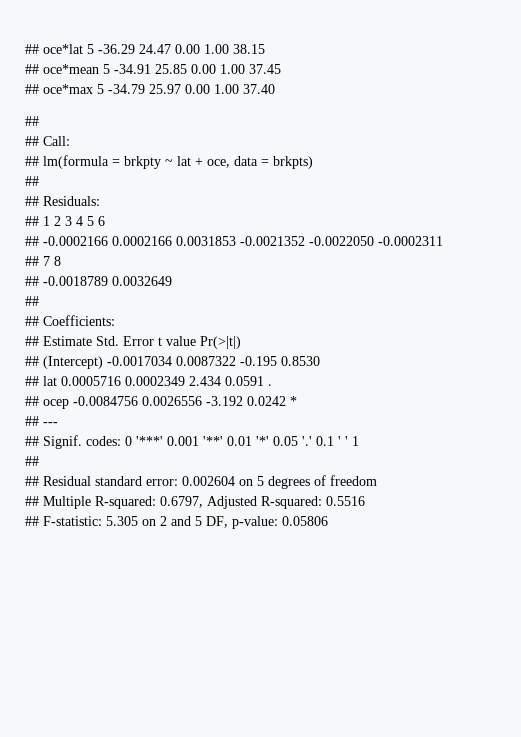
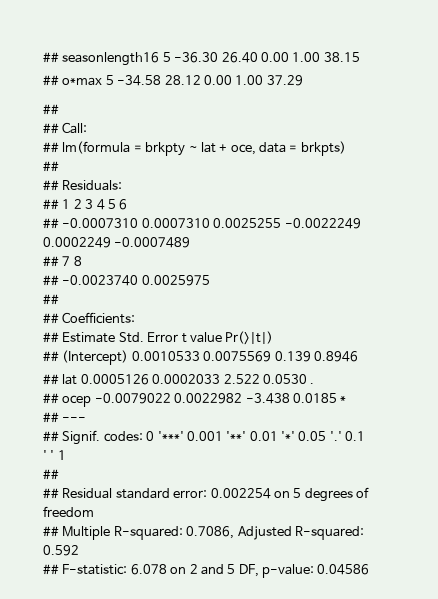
[25,44,171,54] ## oce*lat 5 -36.29 24.47 -> [43,52,258,66] ## seasonlength16 5 -36.30 26.40
[43,64,281,74] [25,84,275,94] oce*mean 5 -34.91 25.85 0.00 1.00 37.45 // ## oce*max 5 -34.79 25.97 0.00 1.00 37.40 -> [62,75,303,86] o*max 5 -34.58 28.12 0.00 1.00 37.29
[43,236,443,246] -0.0002166 0.0002166 0.0031853 -0.0021352 -0.0022050 -0.0002311 -> [62,218,361,229] [43,237,191,248] -0.0007310 0.0007310 0.0025255 -0.0022249 0.0002249 -0.0007489
[43,276,172,286] -0.0018789 0.0032649 -> [62,275,210,286] -0.0023740 0.0025975
[107,356,320,366] [25,376,264,386] -0.0017034 0.0087322 -0.195 0.8530 // ## lat 0.0005716 0.0002349 2.434 0.0591 -> [131,351,358,362] [43,374,307,385] 0.0010533 0.0075569 0.139 0.8946 // ## lat 0.0005126 0.0002033 2.522 0.0530
[73,396,286,406] -0.0084756 0.0026556 -3.192 0.0242 -> [94,393,337,404] -0.0079022 0.0022982 -3.438 0.0185
[182,476,235,486] 0.002604 -> [210,488,271,499] 0.002254
[160,496,203,508] 0.6797, -> [186,526,235,539] 0.7086,
[326,496,365,506] 0.5516 -> [43,545,79,556] 0.592
[106,516,138,526] 5.305 -> [130,564,167,575] 6.078
[282,516,328,526] 0.05806 -> [317,564,370,575] 0.04586

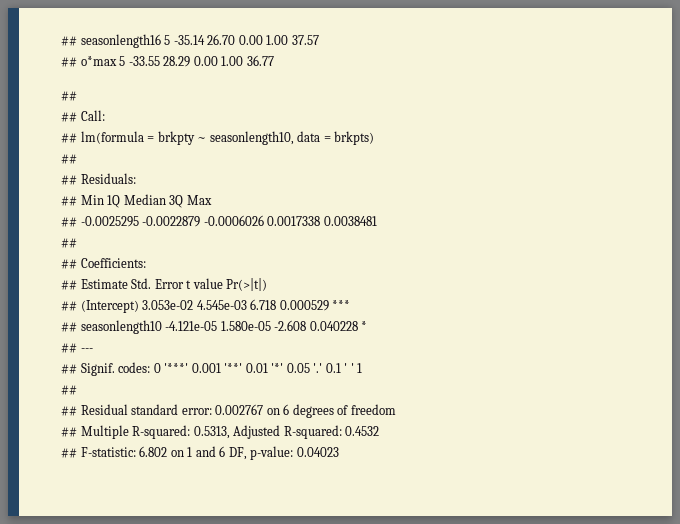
[174,52,360,63] -36.30 26.40 0.00 1.00 38.15 -> [173,34,319,45] -35.14 26.70 0.00 1.00 37.57
[117,75,303,86] -34.58 28.12 0.00 1.00 37.29 -> [128,55,274,67] -33.55 28.29 0.00 1.00 36.77
[200,142,256,155] lat + oce, -> [209,131,294,145] seasonlength10,
[62,199,128,210] [43,218,361,229] [43,237,191,248] [43,256,82,267] [43,275,210,286] 1 2 3 4 5 6 // ## -0.0007310 0.0007310 0.0025255 -0.0022249 0.0002249 -0.0007489 // ## 7 8 // ## -0.0023740 0.0025975 -> [80,194,212,208] [61,215,377,227] Min 1Q Median 3Q Max // ## -0.0025295 -0.0022879 -0.0006026 0.0017338 0.0038481
[131,351,358,362] [43,374,315,385] [43,393,337,407] 0.0010533 0.0075569 0.139 0.8946 // ## lat 0.0005126 0.0002033 2.522 0.0530 . // ## ocep -0.0079022 0.0022982 -3.438 0.0185 -> [142,299,351,311] [61,320,358,334] 3.053e-02 4.545e-03 6.718 0.000529 *** // ## seasonlength10 -4.121e-05 1.580e-05 -2.608 0.040228
[210,488,302,499] 0.002254 on 5 -> [215,404,290,415] 0.002767 on 6
[186,526,235,539] 0.7086, -> [193,426,230,439] 0.5313,
[43,545,79,556] 0.592 -> [345,426,380,436] 0.4532
[130,564,236,575] 6.078 on 2 and 5 -> [139,446,226,457] 6.802 on 1 and 6
[317,564,370,575] 0.04586 -> [296,447,339,457] 0.04023

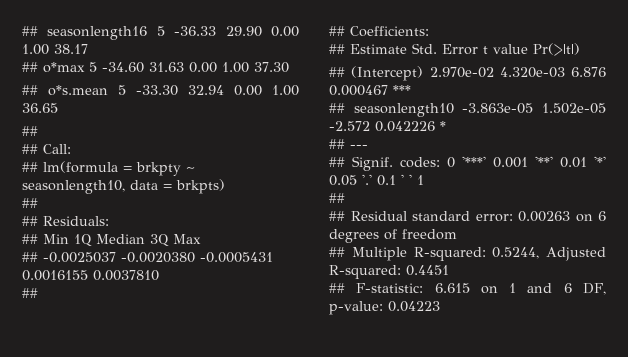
[173,34,319,45] -35.14 26.70 0.00 1.00 37.57 -> [174,26,299,37] [22,44,88,55] -36.33 29.90 0.00 1.00 38.17
[128,55,274,67] -33.55 28.29 0.00 1.00 36.77 -> [102,62,289,73] [22,85,299,96] [22,103,58,113] -34.60 31.63 0.00 1.00 37.30 // ## o*s.mean 5 -33.30 32.94 0.00 1.00 36.65
[80,215,377,227] -0.0025295 -0.0022879 -0.0006026 0.0017338 0.0038481 -> [43,252,273,263] [22,270,159,281] -0.0025037 -0.0020380 -0.0005431 0.0016155 0.0037810
[142,299,329,311] 3.053e-02 4.545e-03 6.718 0.000529 -> [429,67,606,78] [329,85,388,96] 2.970e-02 4.320e-03 6.876 0.000467
[165,320,358,331] -4.121e-05 1.580e-05 -2.608 0.040228 -> [462,103,606,114] [329,121,435,132] -3.863e-05 1.502e-05 -2.572 0.042226
[215,404,264,415] 0.002767 -> [518,211,570,222] 0.00263
[193,426,230,439] 0.5313, -> [492,247,540,259] 0.5244,
[345,426,380,436] 0.4532 -> [406,265,449,276] 0.4451
[139,446,168,457] 6.802 -> [434,283,470,293] 6.615
[296,447,339,457] 0.04023 -> [388,301,440,312] 0.04223

